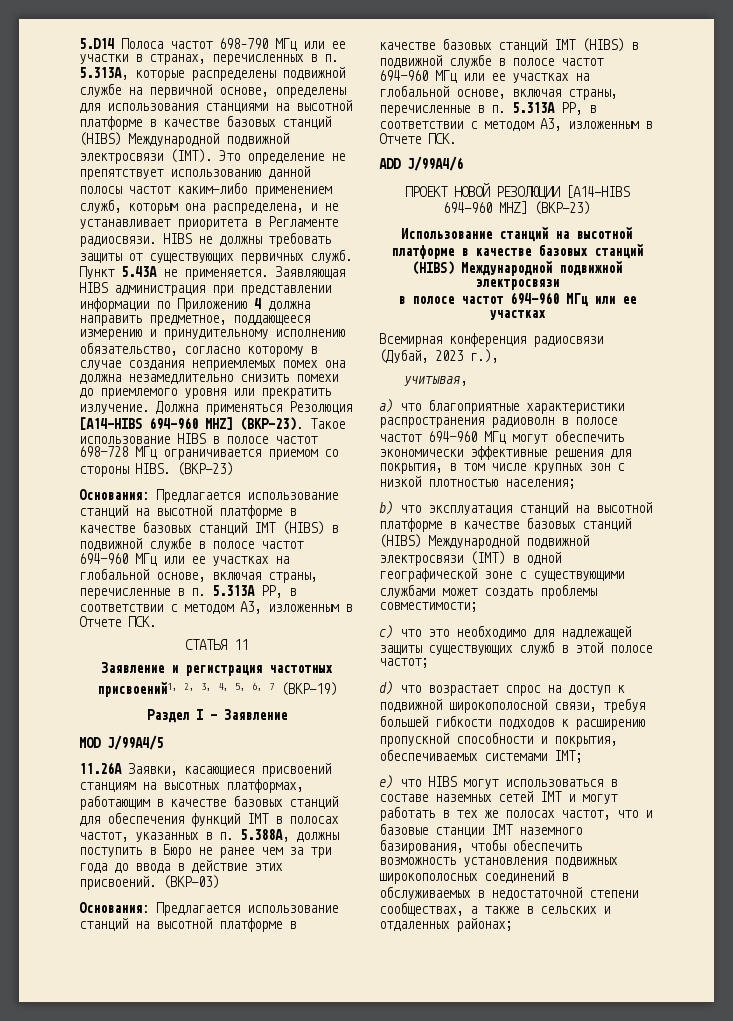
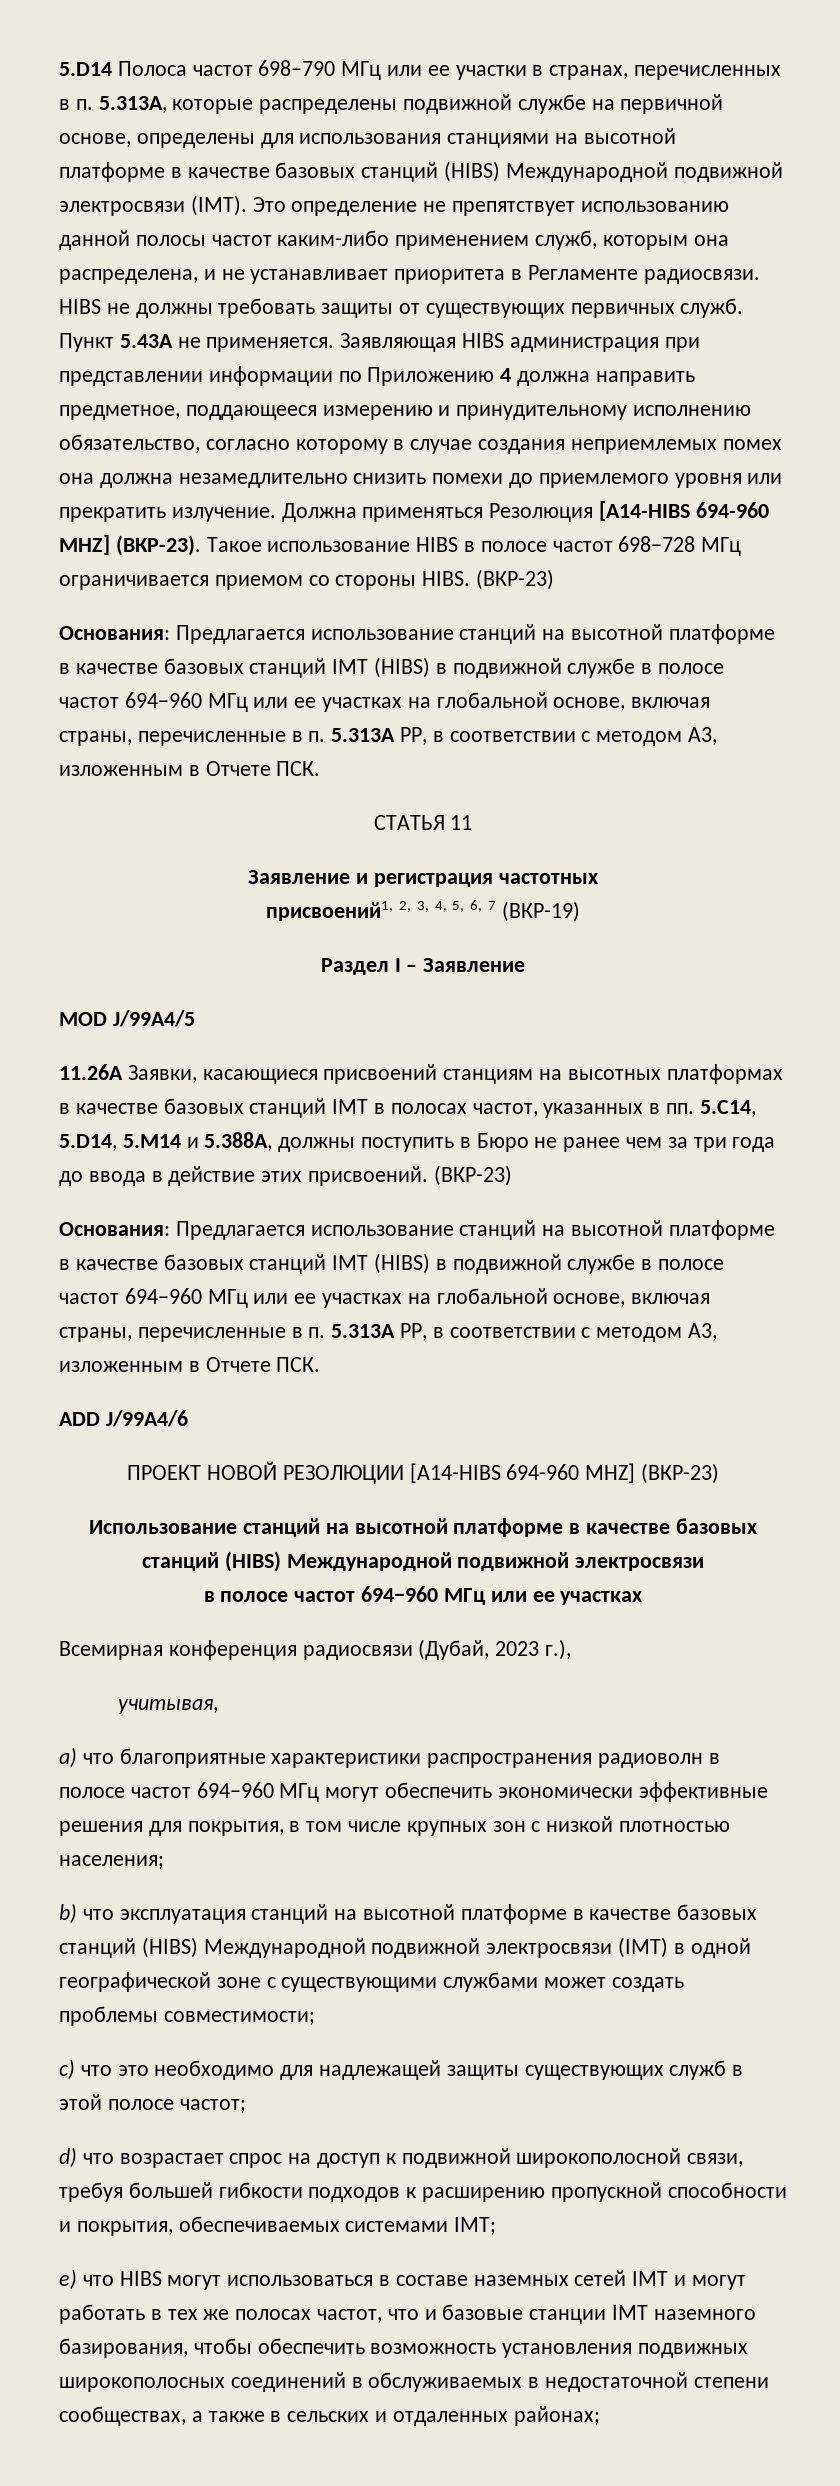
[226,779,303,793] [79,795,338,810] [79,812,240,827] платформах, работающим в качестве базовых станций для обеспечения функций -> [666,1064,783,1084] [59,1098,327,1118] платформах в качестве базовых станций
[219,832,233,840] п. -> [666,1100,756,1117] [59,1134,199,1151] пп. 5.C14, 5.D14, 5.M14 и
[163,875,219,889] (ВКР-03) -> [433,1165,512,1186] (ВКР-23)

